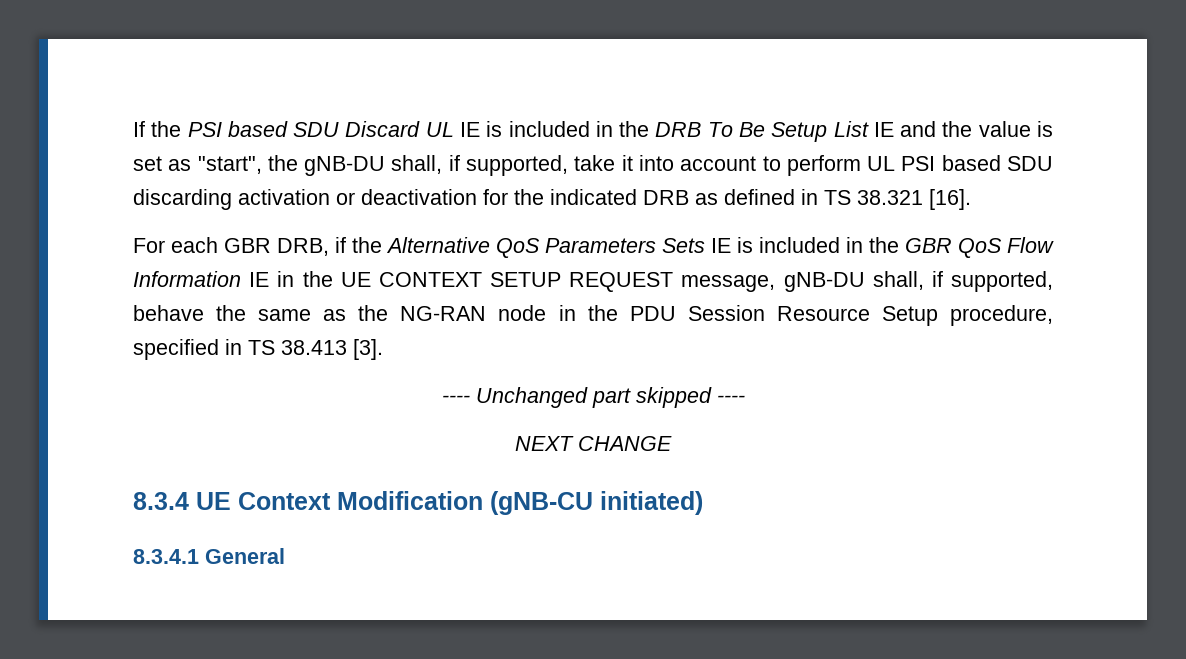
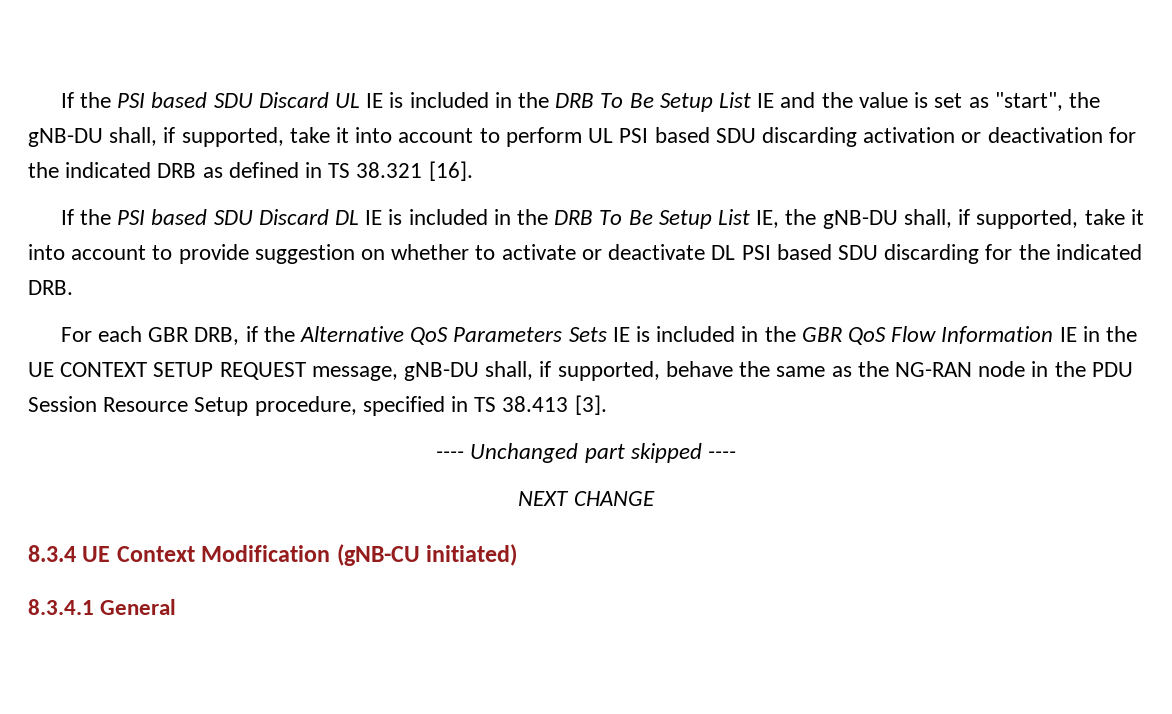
(971, 199) none -> [60,209,1144,229] [28,244,1142,264] [28,280,73,295] // If the PSI based SDU Discard DL IE is included in the DRB To Be Setup List IE, the gNB-DU shall, if supported, take it into account to provide suggestion on whether to activate or deactivate DL PSI based SDU discarding for the indicated DRB.

